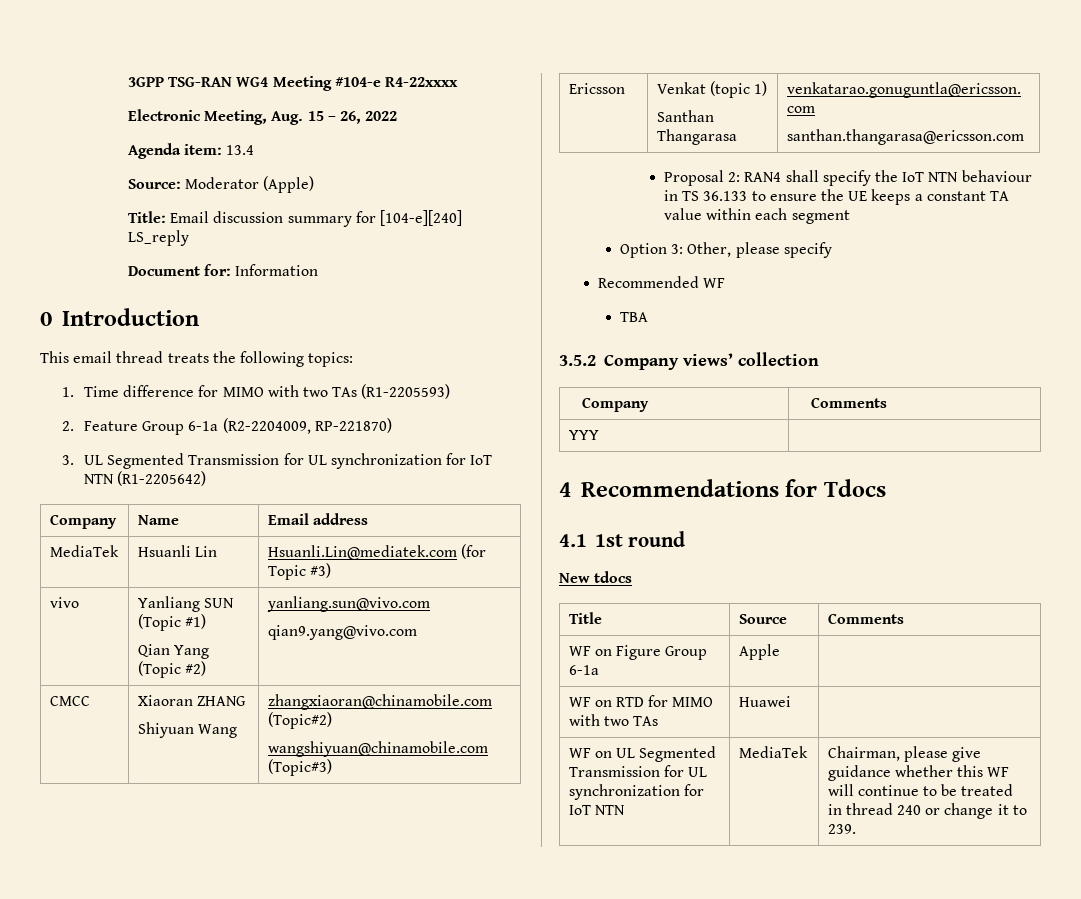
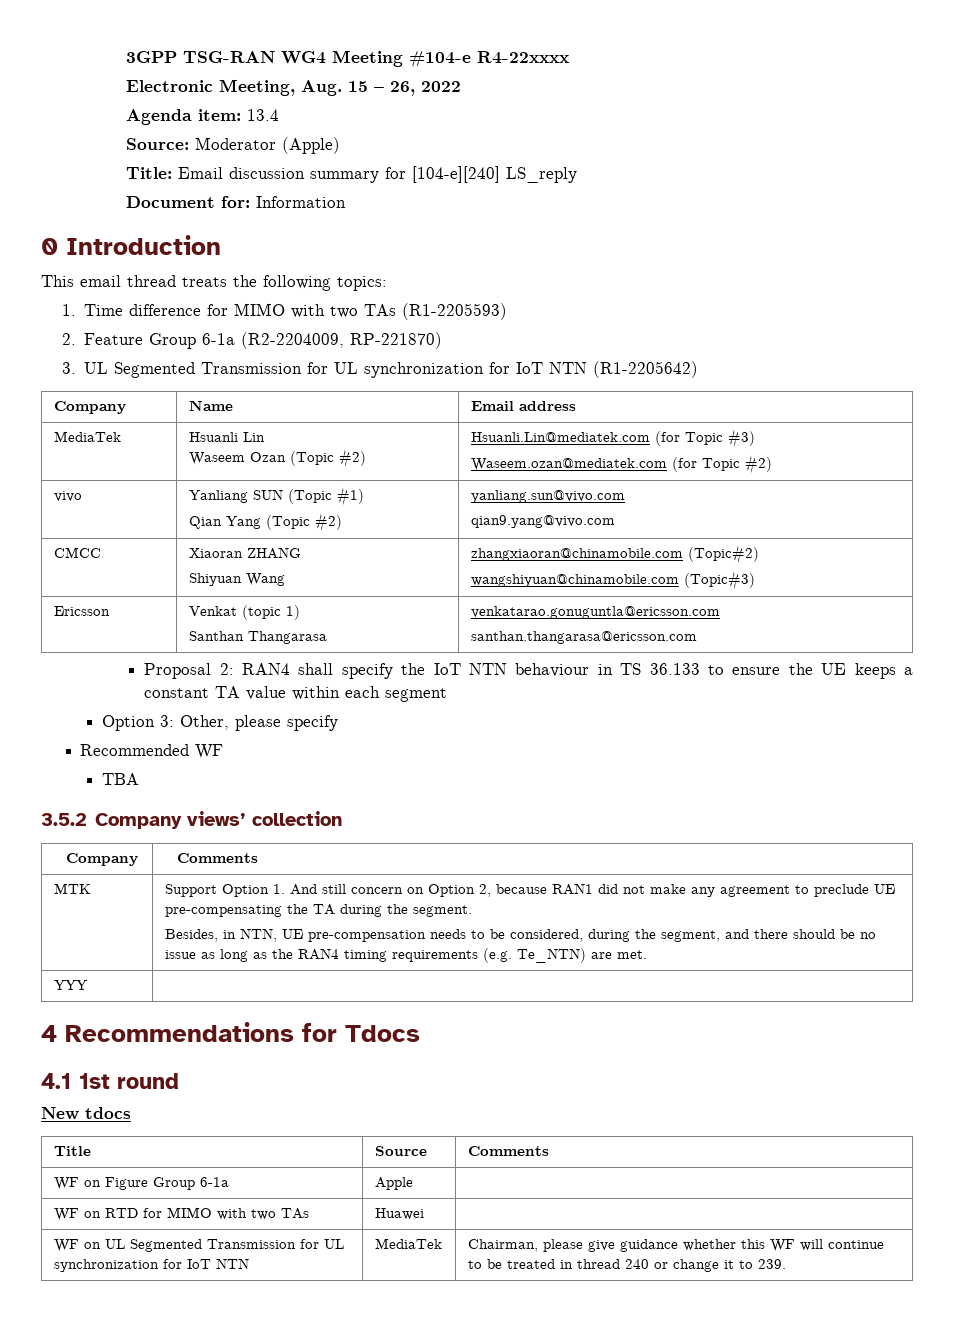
(217, 551) none -> [188,449,366,468] // Waseem Ozan (Topic #2)
(331, 570) none -> [470,455,772,474] // Waseem.ozan@mediatek.com (for Topic #2)
(887, 402) none -> [53,883,91,894] [164,883,895,897] [164,904,472,917] [164,928,876,942] [164,948,647,963] // MTK | Support Option 1. And still concern on Option 2, because RAN1 did not make any agreement to preclude UE pre-compensating the TA during the segment. // Besides, in NTN, UE pre-compensation needs to be considered, during the segment, and there should be no issue as long as the RAN4 timing requirements (e.g. Te_NTN) are met.

